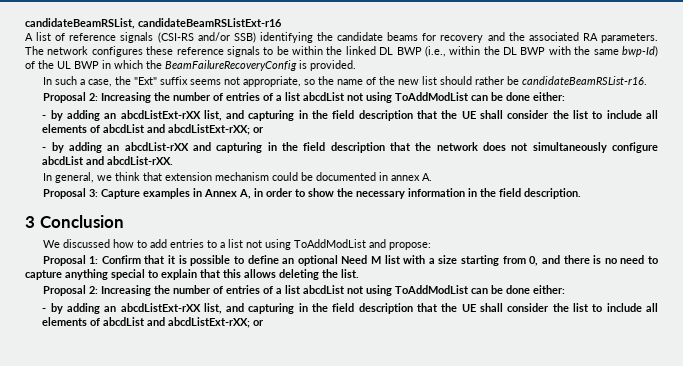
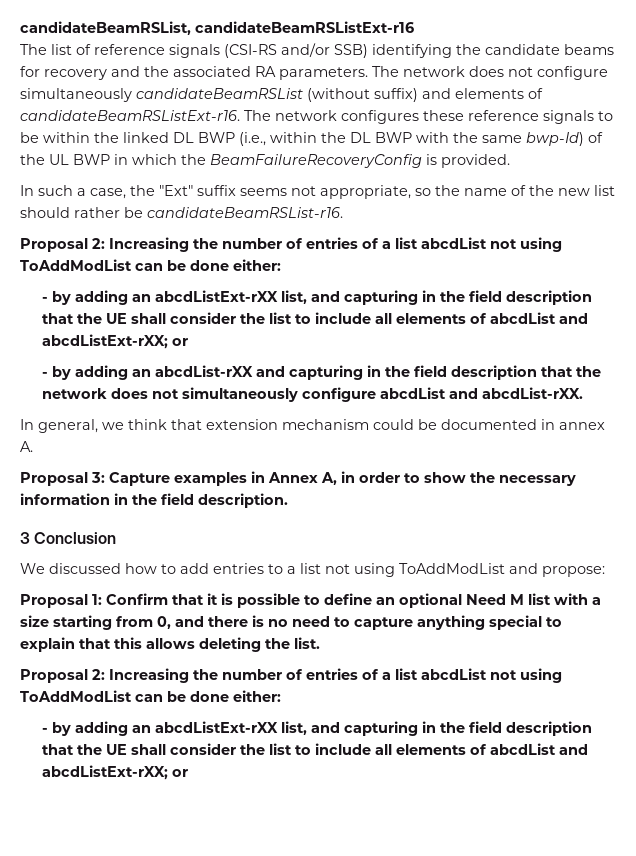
[25,33,33,41] A -> [20,44,47,55] The
(89, 50) none -> [469,66,608,80] [20,88,543,102] [20,110,337,121] does not configure simultaneously candidateBeamRSList (without suffix) and elements of candidateBeamRSListExt-r16. The network

